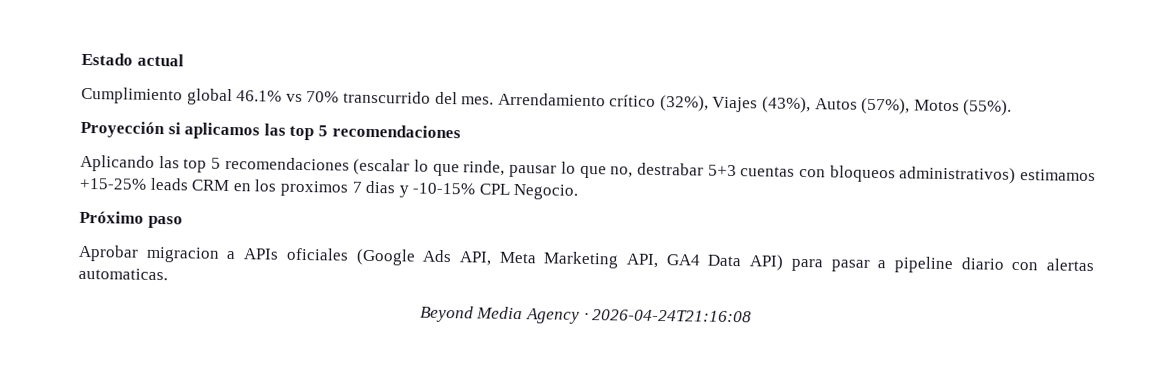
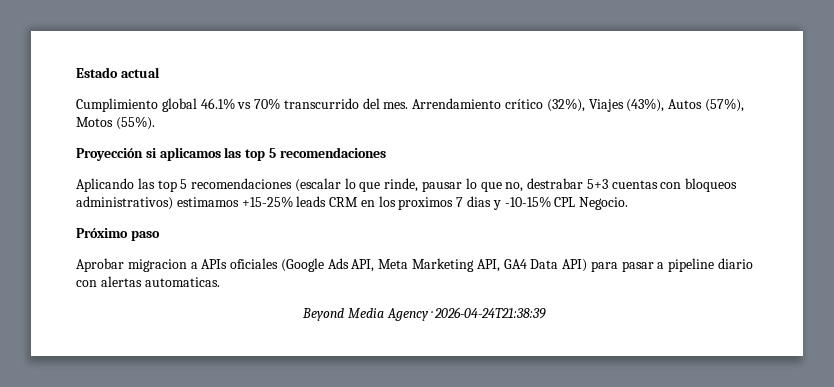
[592,309,753,323] 2026-04-24T21:16:08 -> [434,307,547,319] 2026-04-24T21:38:39

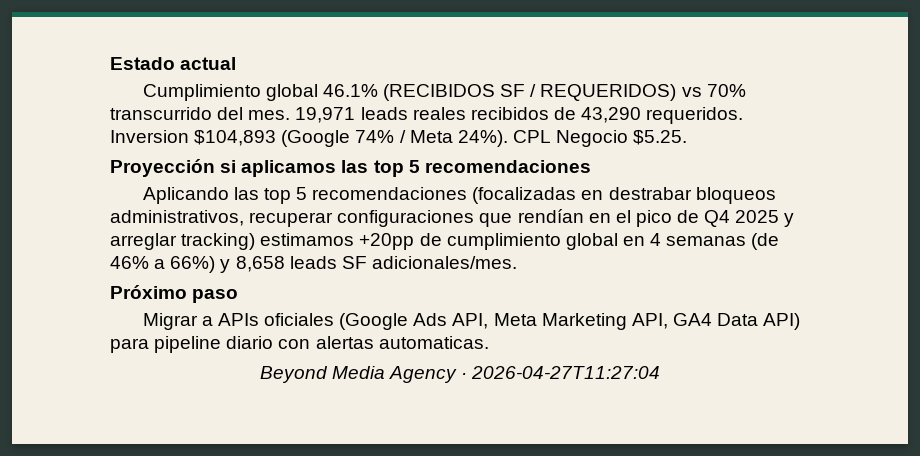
(235, 104) none -> [383,84,677,101] (RECIBIDOS SF / REQUERIDOS)
[412,98,744,112] [76,116,155,130] Arrendamiento crítico (32%), Viajes (43%), Autos (57%), Motos (55%). -> [295,107,744,124] [110,130,688,147] 19,971 leads reales recibidos de 43,290 requeridos. Inversion $104,893 (Google 74% / Meta 24%). CPL Negocio $5.25.
[294,178,738,192] [76,196,629,210] (escalar lo que rinde, pausar lo que no, destrabar 5+3 cuentas con bloqueos administrativos) estimamos +15-25% leads CRM en los proximos 7 dias y -10-15% CPL Negocio. -> [472,187,776,204] [110,209,795,227] [110,233,780,250] [110,256,517,273] (focalizadas en destrabar bloqueos administrativos, recuperar configuraciones que rendían en el pico de Q4 2025 y arreglar tracking) estimamos +20pp de cumplimiento global en 4 semanas (de 46% a 66%) y 8,658 leads SF adicionales/mes.
[76,258,187,272] Aprobar migracion -> [142,313,198,330] Migrar
[621,261,665,272] pasar a -> (149, 345) none
[434,307,547,319] 2026-04-24T21:38:39 -> [471,366,661,379] 2026-04-27T11:27:04

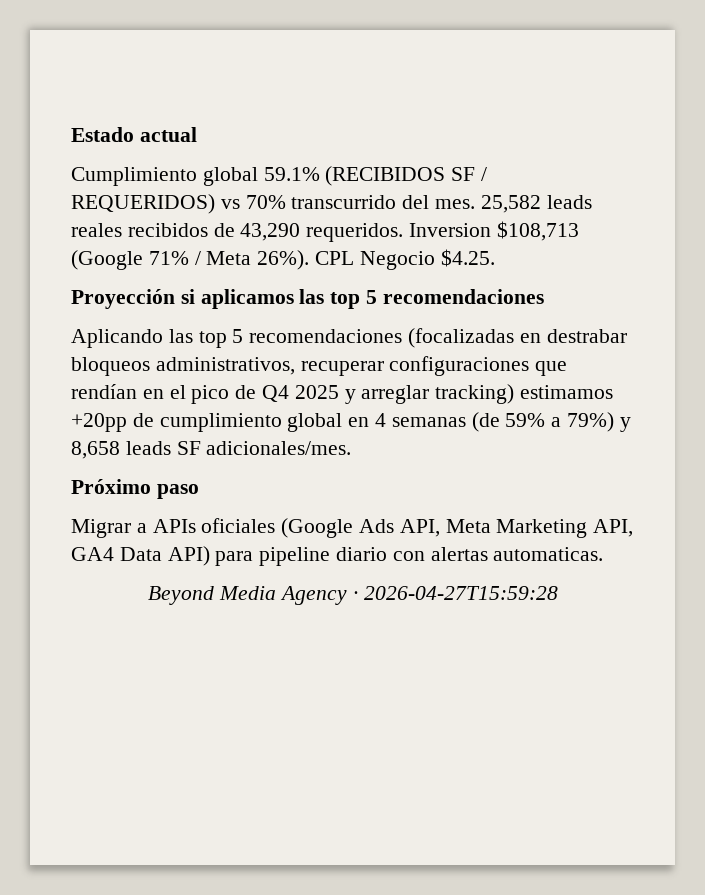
[322,84,378,97] 46.1% -> [263,167,320,181] 59.1%
[295,107,356,123] 19,971 -> [480,195,541,213] 25,582
[194,130,395,147] $104,893 (Google 74% -> [496,221,579,241] [71,250,189,270] $108,713 (Google 71%
[457,130,508,147] 24%). -> [257,250,310,270] 26%).
[633,130,688,145] $5.25. -> [440,249,495,267] $4.25.
[110,256,216,273] 46% a 66%) -> [505,412,615,432] 59% a 79%)
[471,366,661,379] 2026-04-27T11:27:04 -> [363,586,558,600] 2026-04-27T15:59:28

